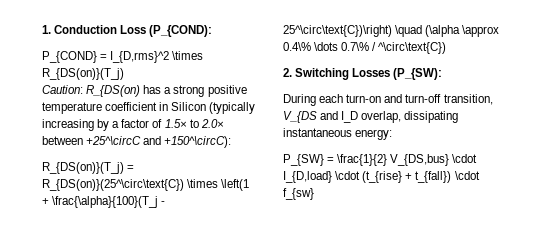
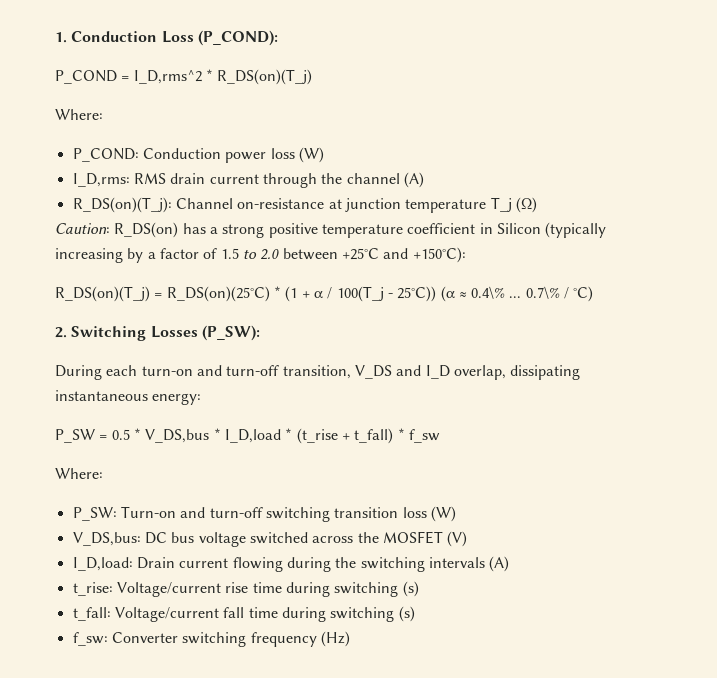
[149,25,213,37] [42,51,204,63] [42,68,124,80] (P_{COND): // P_{COND} = I_{D,rms}^2 \times R_{DS(on)}(T_j) -> [197,30,278,46] [55,69,313,85] [55,109,103,120] [72,147,324,163] [72,172,424,188] [72,197,537,213] (P_COND): // P_COND = I_D,rms^2 * R_DS(on)(T_j) // Where: // P_COND: Conduction power loss (W) // I_D,rms: RMS drain current through the channel (A) // R_DS(on)(T_j): Channel on-resistance at junction temperature T_j (Ω)
[86,85,141,97] R_{DS(on) -> [114,222,179,238] R_DS(on)
[164,119,224,128] [42,136,232,148] [42,162,135,174] [42,179,250,191] [42,196,166,208] [283,25,500,37] [283,42,339,51] 1.5× to 2.0× between +25^\circC and +150^\circC): // R_{DS(on)}(T_j) = R_{DS(on)}(25^\circ\text{C}) \times \left(1 + \frac{\alpha}{100}(T_j - 25^\circ\text{C})\right) \quad (\alpha \approx 0.4\% \dots -> [220,247,466,263] [55,286,522,302] 1.5 to 2.0 between +25°C and +150°C): // R_DS(on)(T_j) = R_DS(on)(25°C) * (1 + α / 100(T_j - 25°C)) (α ≈ 0.4\% ...
[378,42,447,54] ^\circ\text{C}) -> [573,286,594,302] °C)
[393,68,443,80] (P_{SW): -> [201,325,260,341] (P_SW):
[283,111,317,123] V_{DS -> [354,365,392,379] V_DS
[283,154,478,166] [283,171,480,183] [283,188,314,200] P_{SW} = \frac{1}{2} V_{DS,bus} \cdot I_{D,load} \cdot (t_{rise} + t_{fall}) \cdot f_{sw} -> [55,428,440,444] [55,468,103,479] [72,506,456,522] [72,531,468,547] [72,556,510,572] [72,581,419,597] [72,606,415,622] [72,631,350,647] P_SW = 0.5 * V_DS,bus * I_D,load * (t_rise + t_fall) * f_sw // Where: // P_SW: Turn-on and turn-off switching transition loss (W) // V_DS,bus: DC bus voltage switched across the MOSFET (V) // I_D,load: Drain current flowing during the switching intervals (A) // t_rise: Voltage/current rise time during switching (s) // t_fall: Voltage/current fall time during switching (s) // f_sw: Converter switching frequency (Hz)

